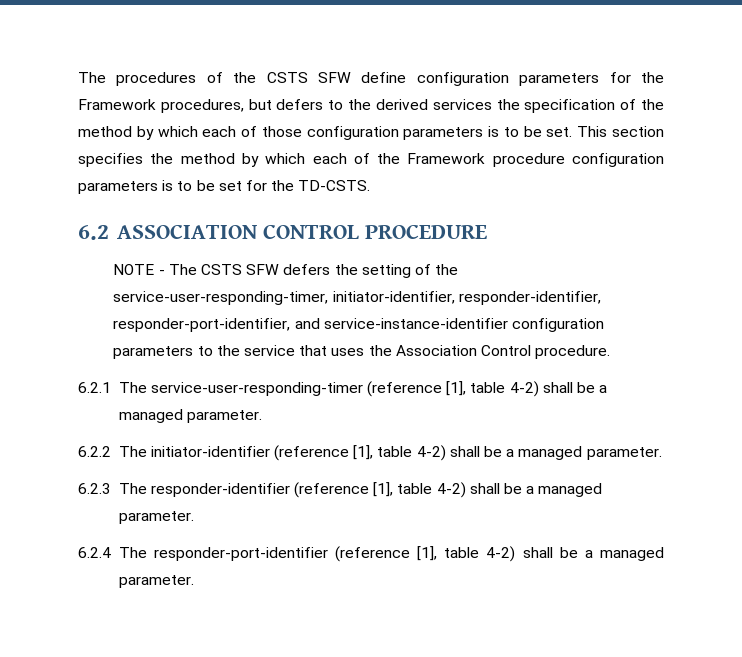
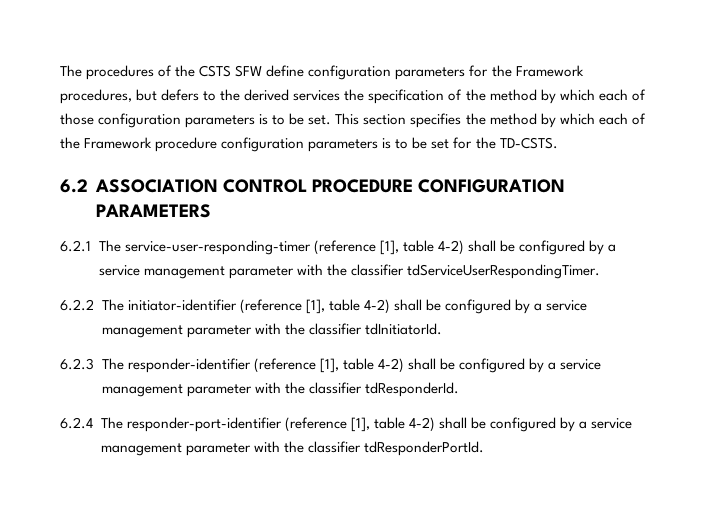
[113,264,459,278] [113,291,601,305] [113,318,604,332] [113,345,611,359] // NOTE - The CSTS SFW defers the setting of the service-user-responding-timer, initiator-identifier, responder-identifier, responder-port-identifier, and service-instance-identifier configuration parameters to the service that uses the Association Control procedure. -> [417,179,565,193] [95,204,211,218] CONFIGURATION PARAMETERS
[599,385,608,393] [118,409,262,423] a managed parameter. -> [518,240,616,255] [98,264,600,279] configured by a service management parameter with the classifier tdServiceUserRespondingTimer.
[506,446,662,460] a managed parameter. -> [444,299,588,314] [101,323,442,338] configured by a service management parameter with the classifier tdInitiatorId.
[526,483,603,497] [118,511,194,524] a managed parameter. -> [458,358,602,373] [101,382,459,397] configured by a service management parameter with the classifier tdResponderId.
[584,547,665,561] [118,575,194,588] a managed parameter. -> [489,417,633,432] [100,441,484,456] configured by a service management parameter with the classifier tdResponderPortId.

